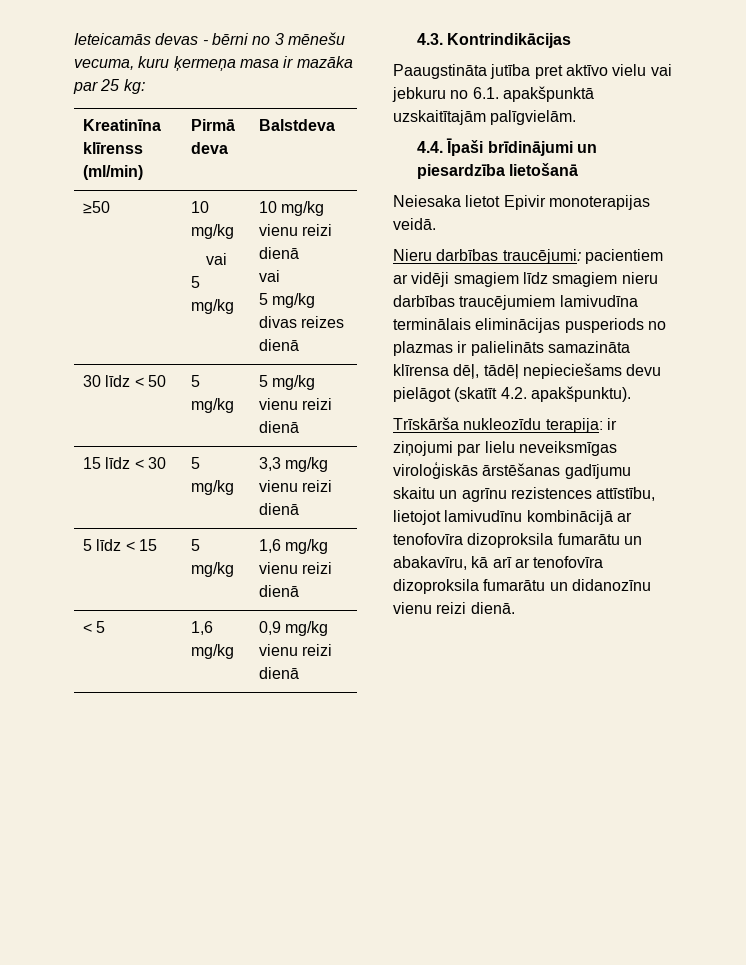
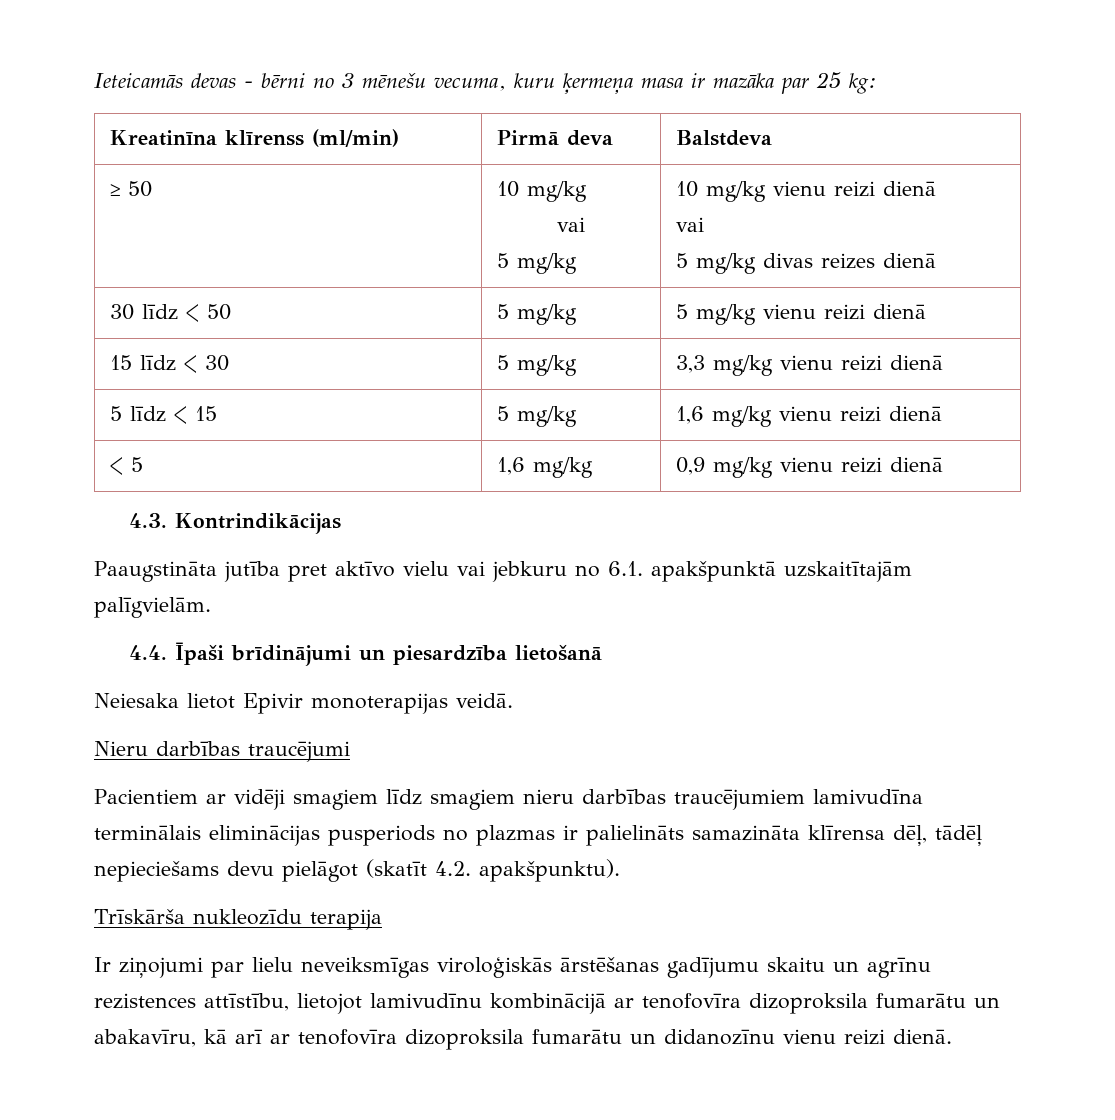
[82,201,110,214] ≥50 -> [110,181,153,197] ≥ 50
[502,249,663,264] traucējumi: pacientiem -> [248,741,350,762] [94,789,198,804] traucējumi // Pacientiem
[545,418,617,433] terapija: ir -> [309,909,382,930] [94,957,111,972] terapija // Ir

